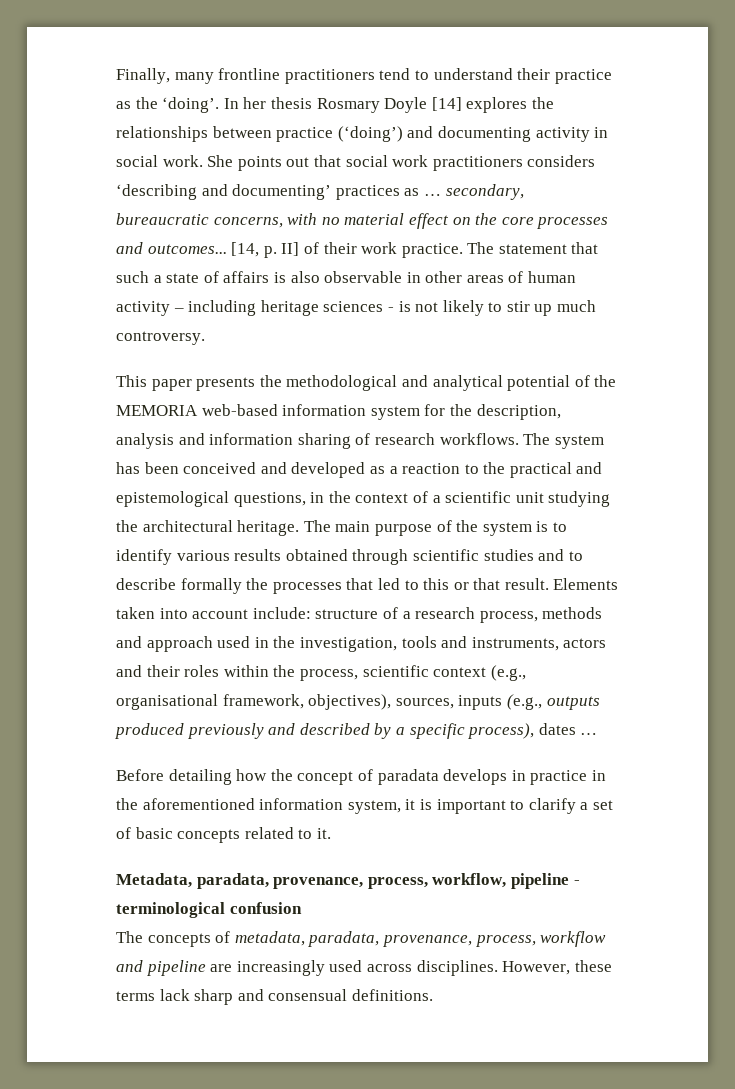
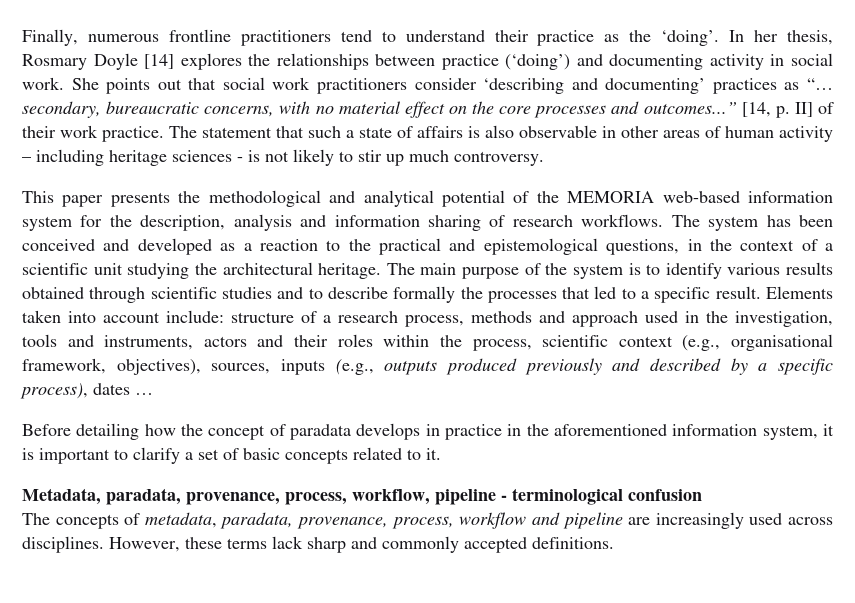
[174,72,214,84] many -> [87,34,159,42] numerous
[270,97,312,109] thesis -> [787,30,834,45] thesis,
[527,155,596,167] considers -> [414,78,477,90] consider
[423,194,441,196] … -> [806,78,833,90] “…
[147,244,227,254] outcomes... -> [643,102,737,114] outcomes...”
[423,578,501,590] this or that -> [641,287,711,303] a specific
[268,989,348,1001] consensual -> [382,536,527,553] commonly accepted

